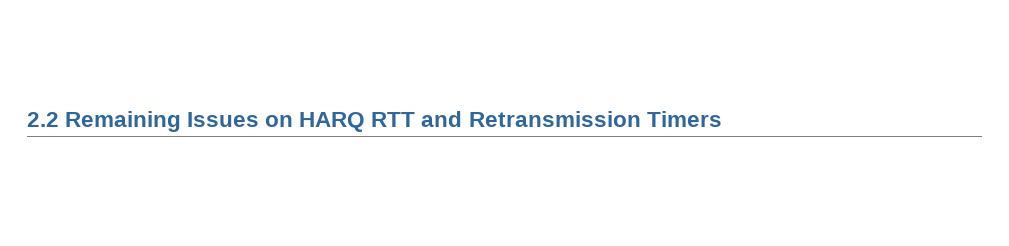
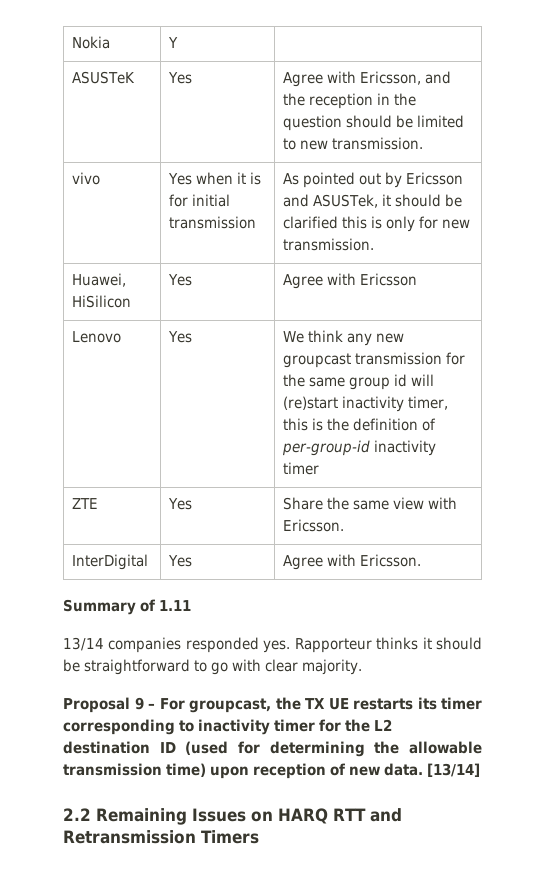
(27, 119) none -> [72,36,111,49] [168,37,179,48] [72,71,136,84] [168,72,193,84] [283,71,452,87] [283,93,417,109] [283,115,465,131] [283,137,424,150] [72,172,101,185] [168,172,262,185] [169,194,231,207] [169,216,257,229] [283,172,464,188] [283,194,463,208] [283,216,471,232] [283,238,375,251] [72,273,127,287] [72,295,132,308] [168,274,193,286] [283,273,418,289] [72,331,122,343] [168,331,193,343] [283,330,405,346] [283,352,466,368] [283,374,435,390] [283,396,449,412] [283,418,437,431] [282,440,437,456] [283,462,320,475] [72,498,99,509] [168,498,193,510] [283,497,458,510] [283,519,345,532] [72,554,149,570] [168,555,193,567] [283,554,422,570] [63,599,191,615] [63,637,482,653] [63,659,362,675] [63,697,482,713] [63,719,392,735] [63,741,482,757] [63,763,480,779] Nokia | Y | // ASUSTeK | Yes | Agree with Ericsson, and the reception in the question should be limited to new transmission. // vivo | Yes when it is for initial transmission | As pointed out by Ericsson and ASUSTek, it should be clarified this is only for new transmission. // Huawei, HiSilicon | Yes | Agree with Ericsson // Lenovo | Yes | We think any new groupcast transmission for the same group id will (re)start inactivity timer, this is the definition of per-group-id inactivity timer // ZTE | Yes | Share the same view with Ericsson. // InterDigital | Yes | Agree with Ericsson. // Summary of 1.11 // 13/14 companies responded yes. Rapporteur thinks it should be straightforward to go with clear majority. // Proposal 9 – For groupcast, the TX UE restarts its timer corresponding to inactivity timer for the L2 destination ID (used for determining the allowable transmission time) upon reception of new data. [13/14] //

